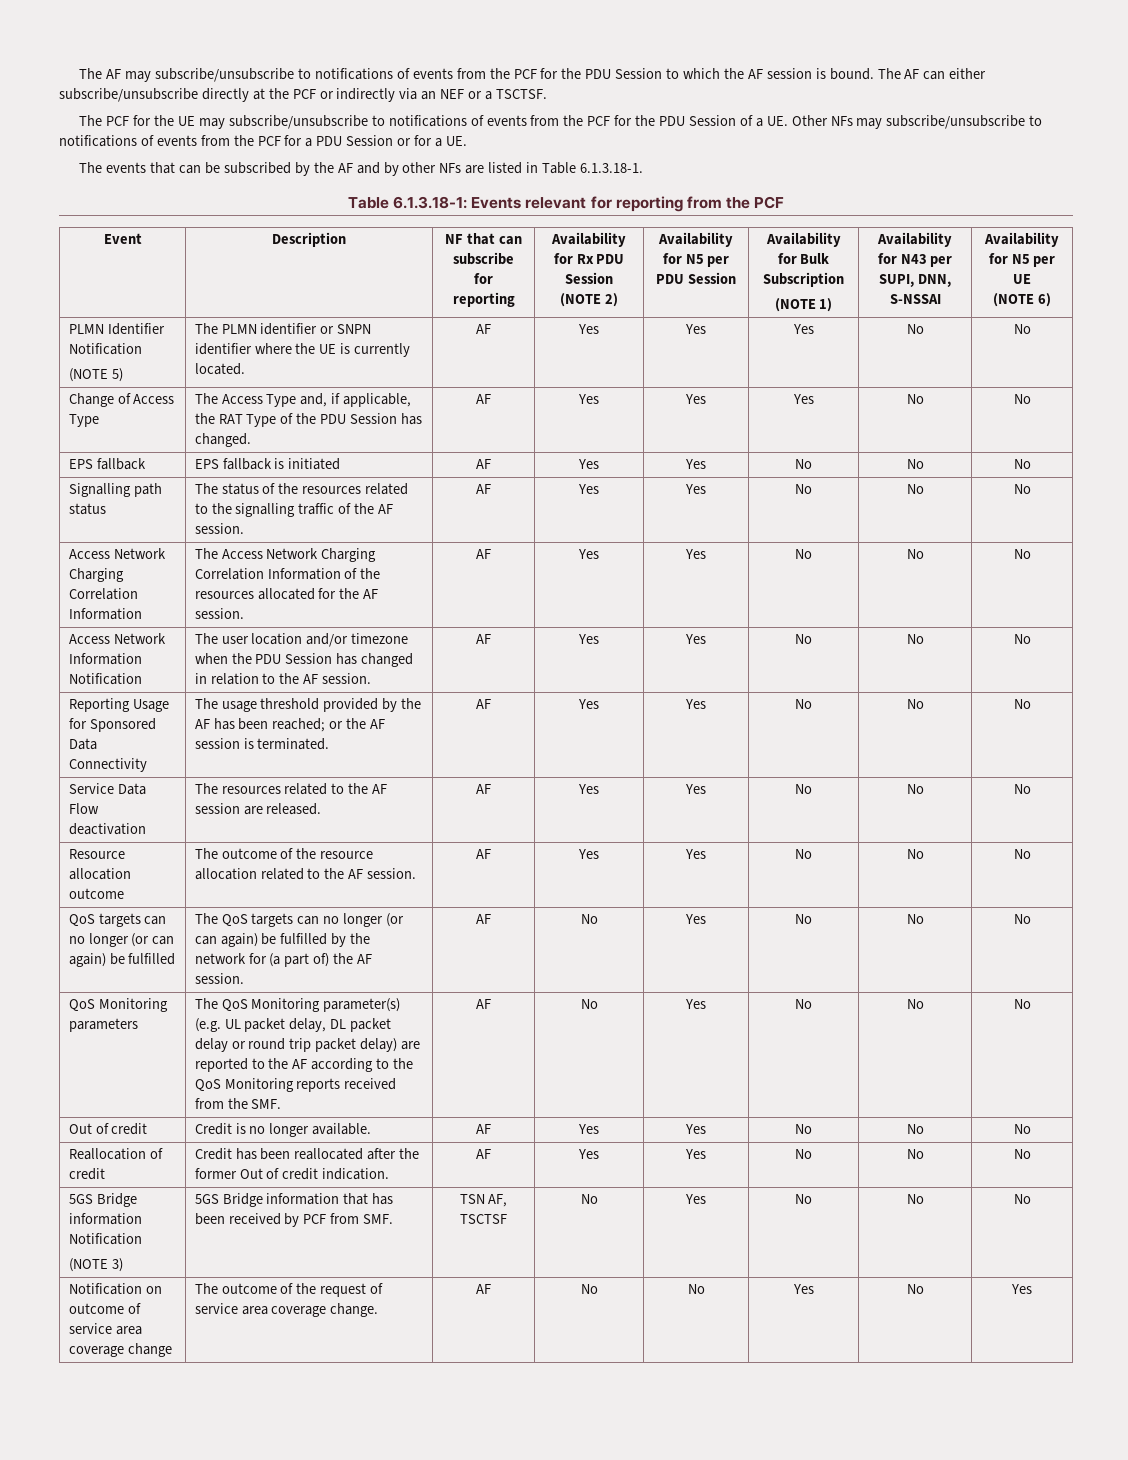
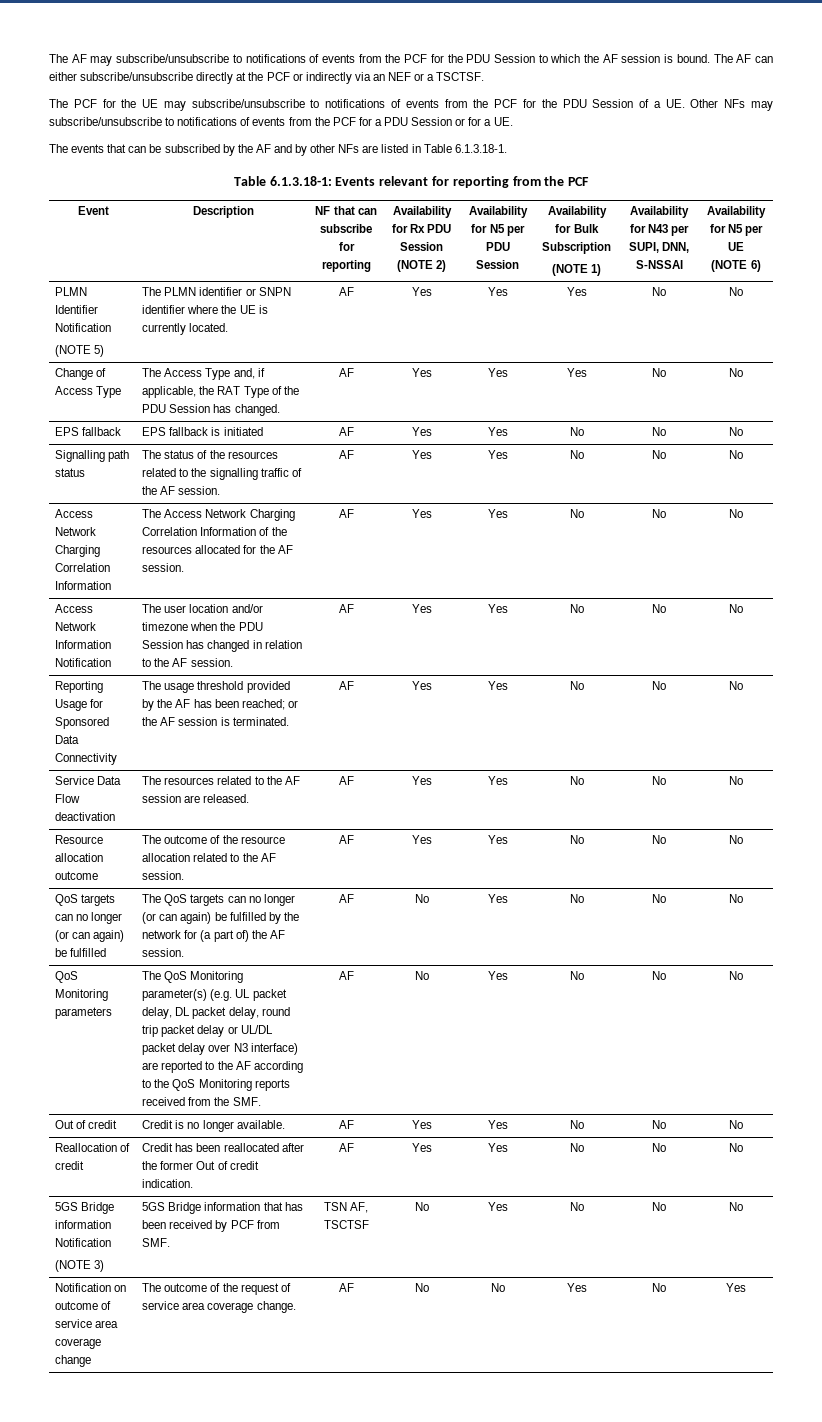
[194,1038,246,1052] delay or -> [228,1007,259,1019] delay,
[360,1038,398,1052] delay) -> [197,1025,273,1037] [142,1043,298,1055] delay or UL/DL packet delay over N3 interface)

